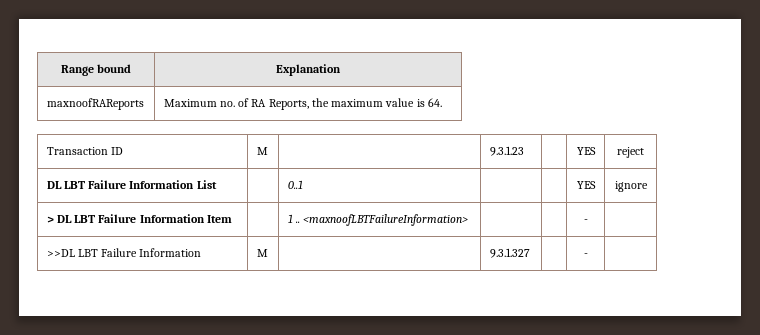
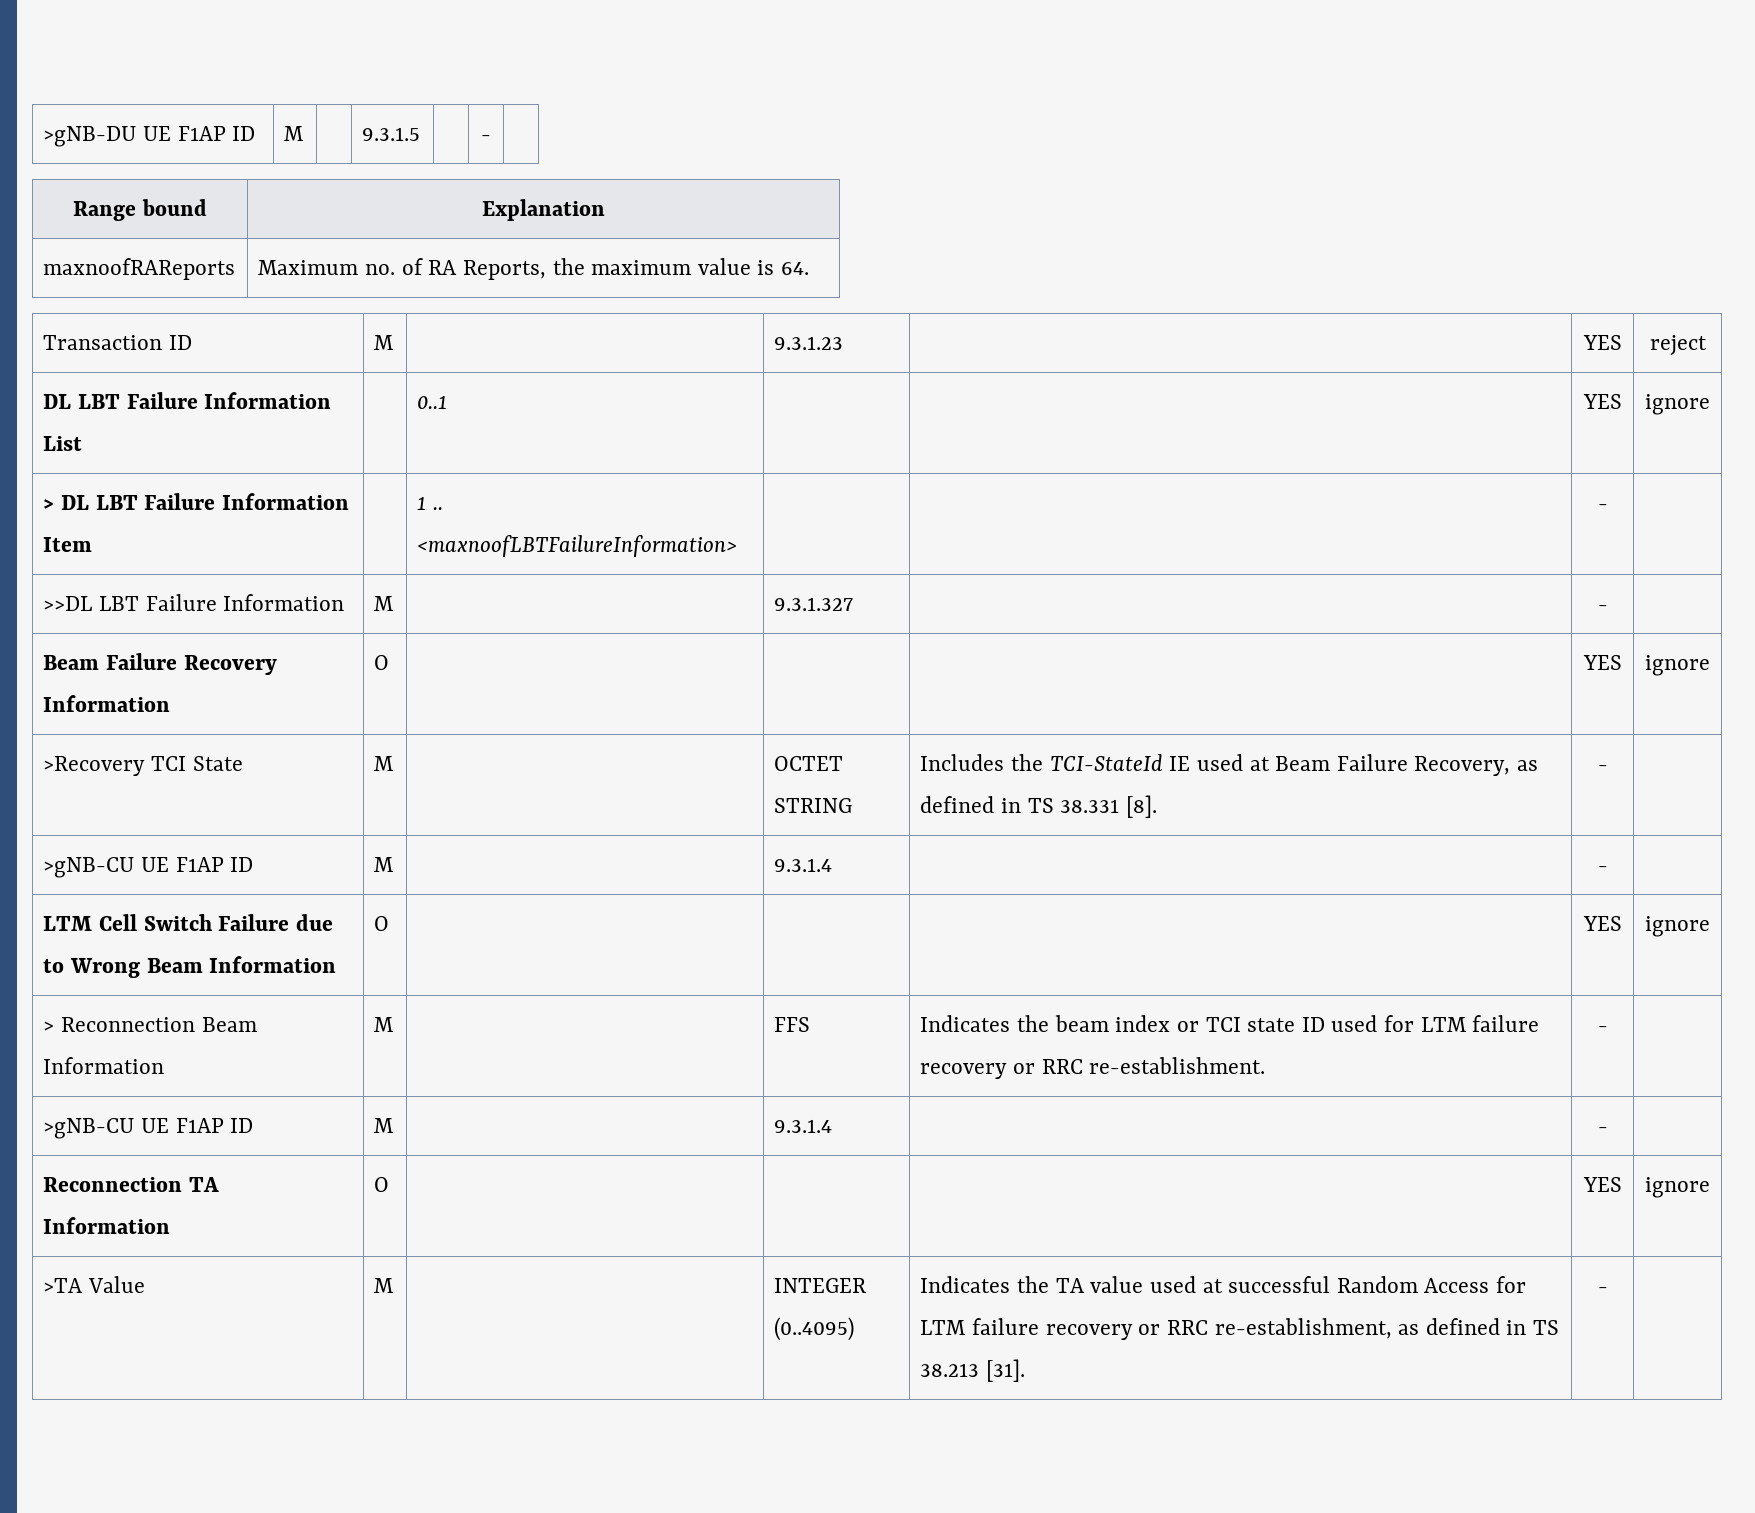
(60, 70) none -> [43,126,256,147] [284,126,305,141] [362,127,421,141] [481,135,491,141] >gNB-DU UE F1AP ID | M | | 9.3.1.5 | | - | //
(588, 255) none -> [43,653,277,675] [43,695,171,712] [374,655,390,670] [1582,655,1622,670] [1645,655,1710,676] [43,756,243,776] [374,756,395,771] [774,756,844,771] [774,798,853,813] [920,754,1538,776] [920,795,1157,818] [1597,765,1608,771] [43,857,254,878] [374,857,395,872] [774,858,833,872] [1597,866,1608,872] [43,914,333,931] [43,956,337,978] [374,916,390,931] [1582,916,1622,931] [1645,916,1710,937] [43,1017,257,1032] [43,1057,165,1074] [374,1017,395,1032] [774,1017,811,1032] [920,1015,1540,1032] [920,1057,1266,1079] [1597,1026,1608,1032] [43,1118,254,1139] [374,1118,395,1133] [774,1119,833,1133] [1597,1127,1608,1133] [43,1177,220,1192] [43,1217,171,1234] [374,1177,390,1192] [1582,1177,1622,1192] [1645,1177,1710,1198] [43,1276,146,1293] [374,1278,395,1293] [774,1278,867,1293] [774,1317,855,1341] [920,1276,1526,1293] [920,1318,1559,1340] [920,1359,1026,1382] [1597,1287,1608,1293] // Beam Failure Recovery Information | O | | | | YES | ignore // >Recovery TCI State | M | | OCTET STRING | Includes the TCI-StateId IE used at Beam Failure Recovery, as defined in TS 38.331 [8]. | - | // >gNB-CU UE F1AP ID | M | | 9.3.1.4 | | - | // LTM Cell Switch Failure due to Wrong Beam Information | O | | | | YES | ignore // > Reconnection Beam Information | M | | FFS | Indicates the beam index or TCI state ID used for LTM failure recovery or RRC re-establishment. | - | // >gNB-CU UE F1AP ID | M | | 9.3.1.4 | | - | // Reconnection TA Information | O | | | | YES | ignore // >TA Value | M | | INTEGER (0..4095) | Indicates the TA value used at successful Random Access for LTM failure recovery or RRC re-establishment, as defined in TS 38.213 [31]. | - |

